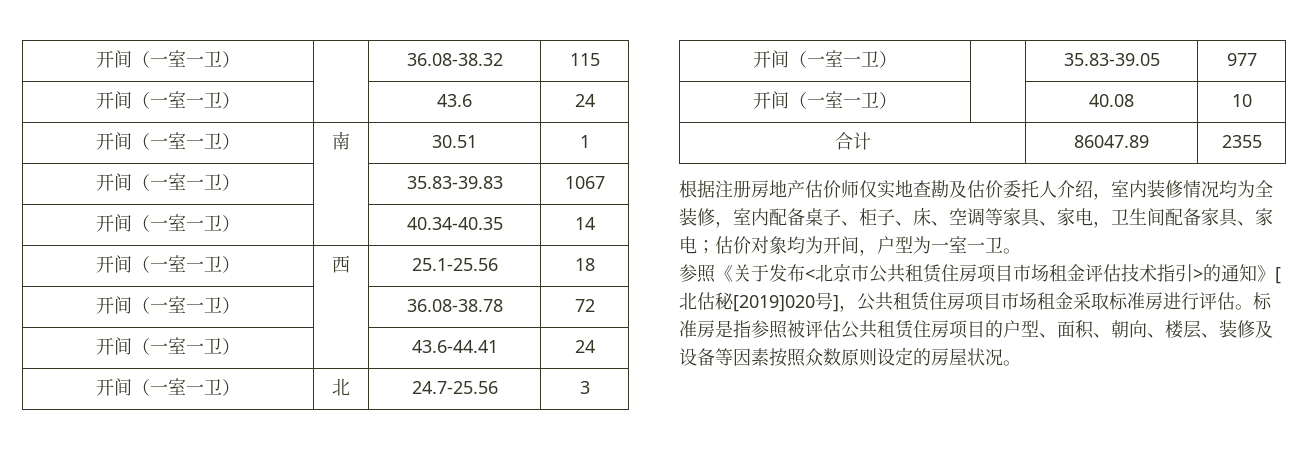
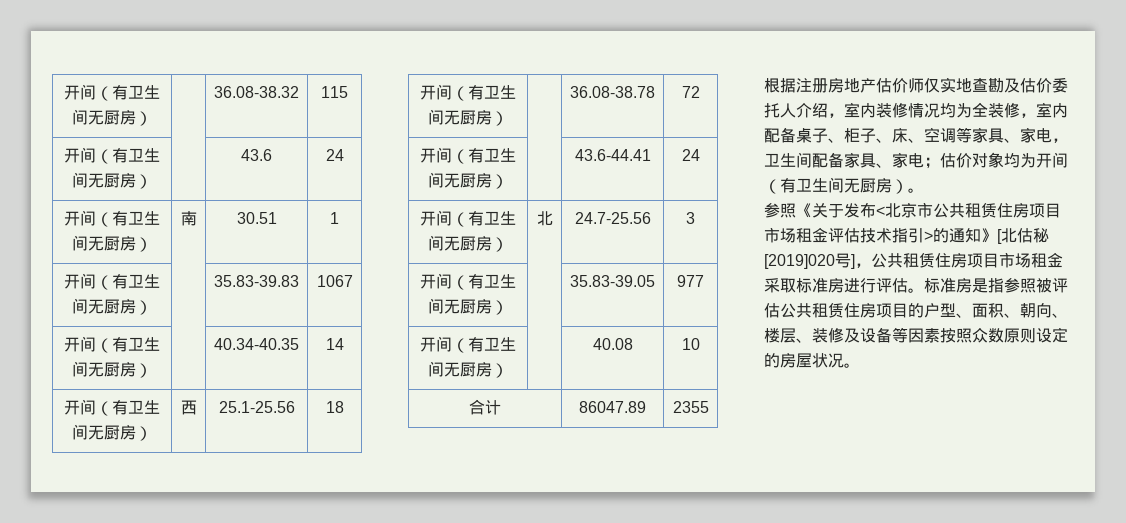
[96,50,222,68] 开间（一室一卫 -> [64,84,160,101] [72,109,136,125] 开间（有卫生间无厨房
[150,91,222,108] 一室一卫 -> [112,148,160,163] [72,172,136,188] 有卫生间无厨房
[150,132,222,149] 一室一卫 -> [112,211,160,226] [72,235,136,251] 有卫生间无厨房
[150,173,222,190] 一室一卫 -> [112,274,160,289] [72,298,136,314] 有卫生间无厨房
[150,214,222,231] 一室一卫 -> [112,337,160,352] [72,361,136,377] 有卫生间无厨房
[150,255,222,272] 一室一卫 -> [112,400,160,415] [72,424,136,440] 有卫生间无厨房
[150,296,222,313] 一室一卫 -> [468,85,516,100] [428,109,492,125] 有卫生间无厨房
[150,337,222,354] 一室一卫 -> [468,148,516,163] [428,172,492,188] 有卫生间无厨房
[150,378,222,395] 一室一卫 -> [468,211,516,226] [428,235,492,251] 有卫生间无厨房
[807,50,879,67] 一室一卫 -> [468,274,516,289] [428,298,492,314] 有卫生间无厨房
[807,91,879,108] 一室一卫 -> [468,337,516,352] [428,361,492,377] 有卫生间无厨房
[859,236,1003,256] ，户型为一室一卫 -> [764,177,908,194] （有卫生间无厨房）

